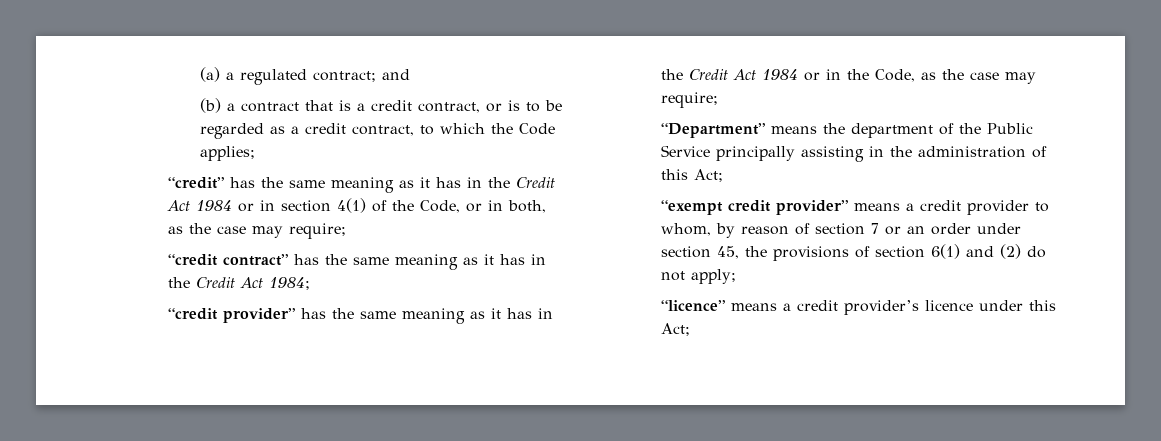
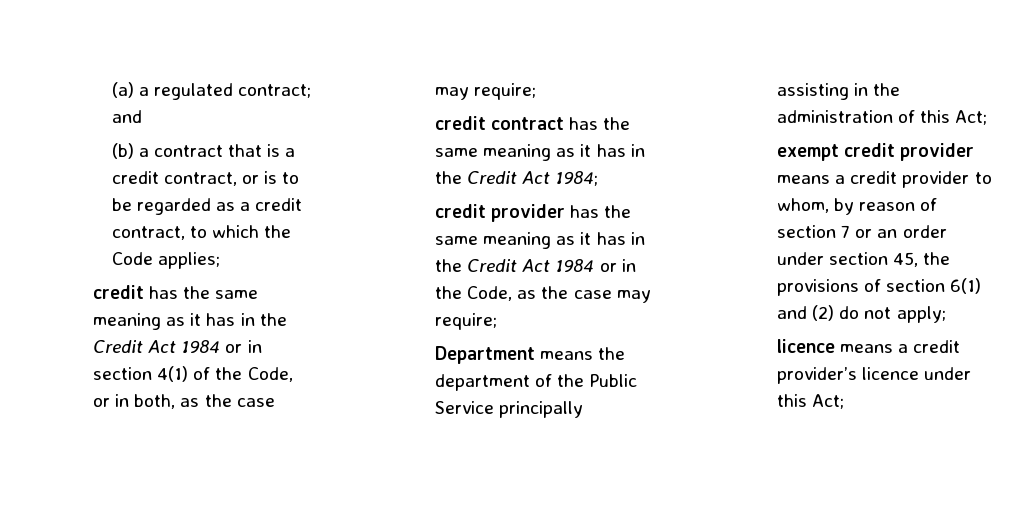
[167,177,224,189] “credit” -> [93,285,145,299] credit
[167,254,288,266] “credit contract” -> [435,116,565,130] credit contract
[167,308,295,323] “credit provider” -> [435,204,566,222] credit provider
[660,123,765,138] “Department” -> [435,346,536,364] Department
[660,200,848,215] “exempt credit provider” -> [777,143,975,161] exempt credit provider
[660,300,725,311] “licence” -> [777,339,836,353] licence

